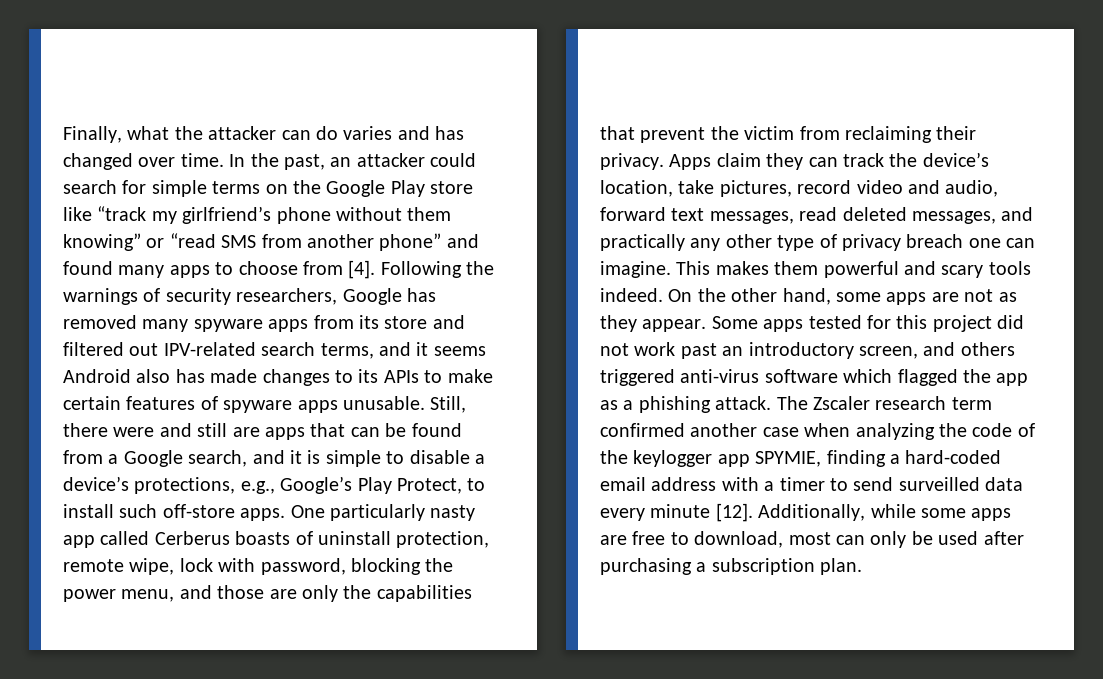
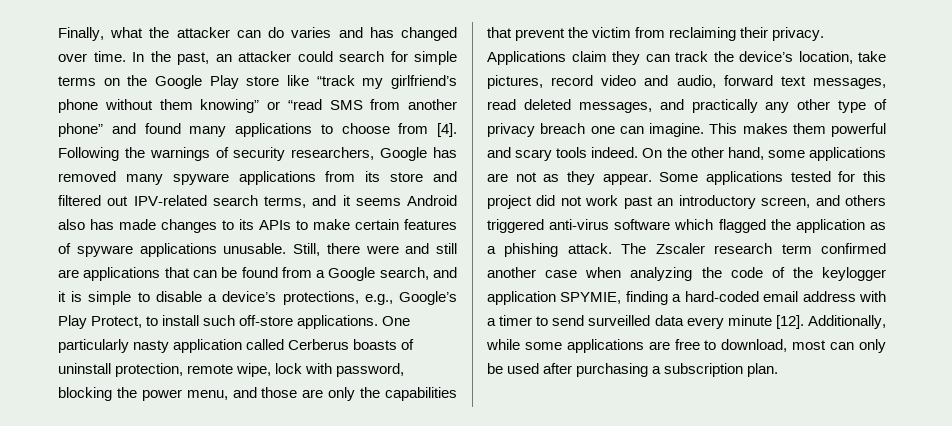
[169,265,210,278] apps -> [235,123,312,137] applications
[268,319,309,332] apps -> [238,171,316,185] applications
[297,400,338,413] apps -> [139,243,217,257] applications
[265,427,305,440] apps -> [83,267,161,281] applications
[240,508,286,521] apps. -> [297,315,379,329] applications.
[63,535,95,548] app -> [173,339,243,353] application
[669,154,712,170] Apps -> [487,51,566,65] Applications
[886,292,927,305] apps -> [809,147,886,161] applications
[763,319,804,332] apps -> [706,171,783,185] applications
[996,373,1029,386] app -> [795,219,865,233] application
[717,454,750,467] app -> [487,291,556,305] application
[971,508,1012,521] apps -> [566,339,644,353] applications

